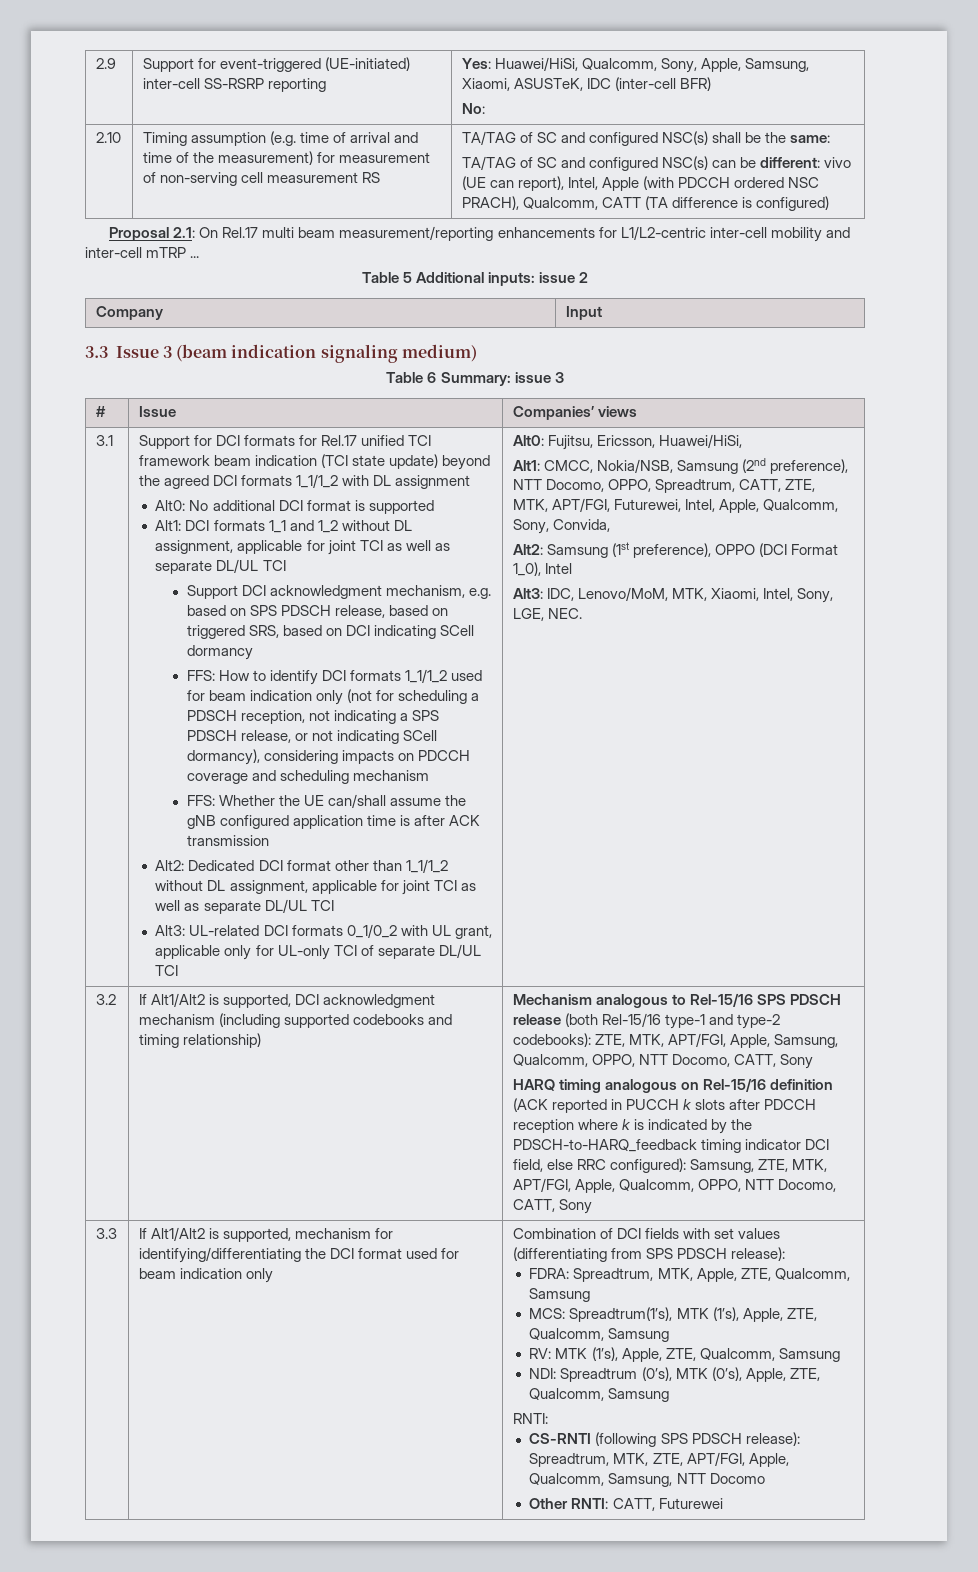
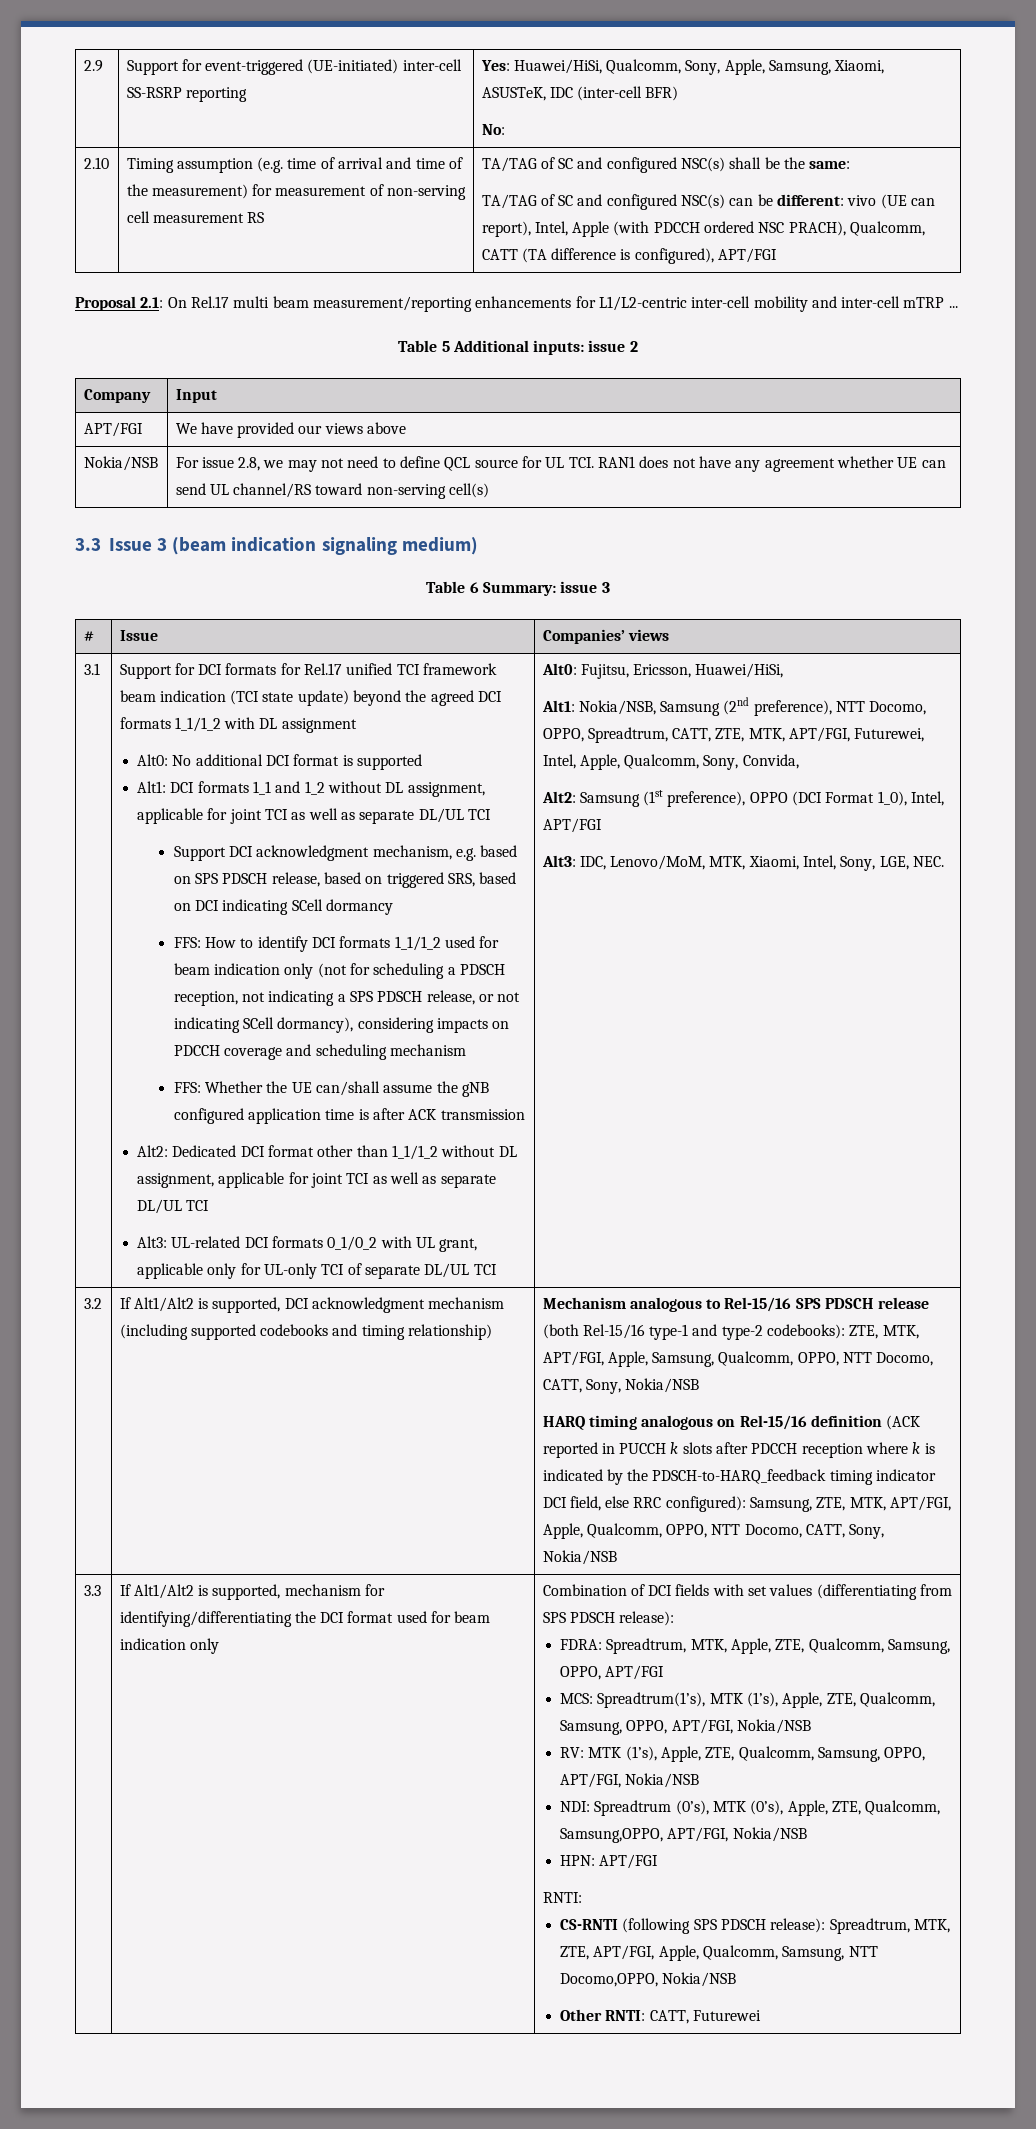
[756,196,830,211] configured) -> [634,248,778,264] configured), APT/FGI
(602, 313) none -> [83,422,143,437] [175,422,407,438] [83,456,158,471] [175,456,946,472] [175,483,490,499] // APT/FGI | We have provided our views above // Nokia/NSB | For issue 2.8, we may not need to define QCL source for UL TCI. RAN1 does not have any agreement whether UE can send UL channel/RS toward non-serving cell(s)
[543,460,593,473] CMCC, -> (575, 706) none
[544,563,572,574] Intel -> [911,791,945,806] [542,818,602,833] Intel, APT/FGI
[780,1054,814,1069] Sony -> [585,1378,700,1394] Sony, Nokia/NSB
[558,1199,592,1214] Sony -> [849,1524,885,1539] [542,1550,617,1565] Sony, Nokia/NSB
[529,1288,591,1302] Samsung -> [888,1639,951,1654] [560,1665,665,1680] Samsung, OPPO, APT/FGI
[608,1328,670,1342] Samsung -> [560,1719,812,1735] Samsung, OPPO, APT/FGI, Nokia/NSB
[778,1348,840,1362] Samsung -> [818,1747,926,1762] [560,1773,700,1788] Samsung, OPPO, APT/FGI, Nokia/NSB
[608,1388,670,1402] Samsung -> [560,1827,807,1843] [560,1854,659,1869] Samsung,OPPO, APT/FGI, Nokia/NSB // HPN: APT/FGI
[709,1473,765,1484] Docomo -> [560,1972,737,1987] Docomo,OPPO, Nokia/NSB

